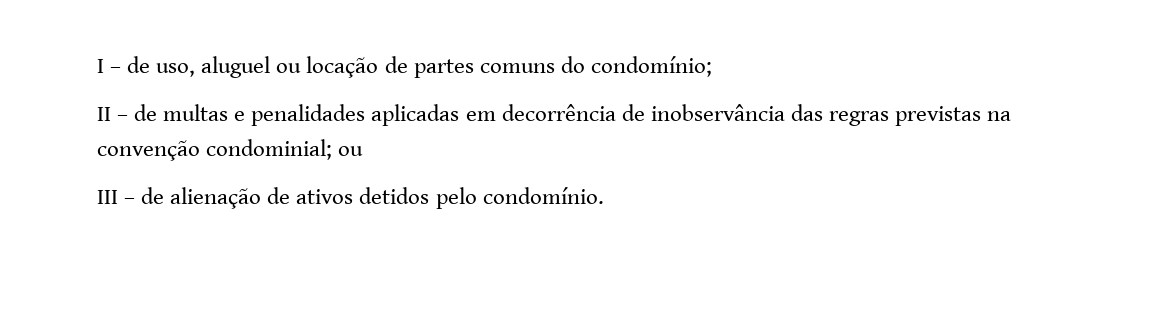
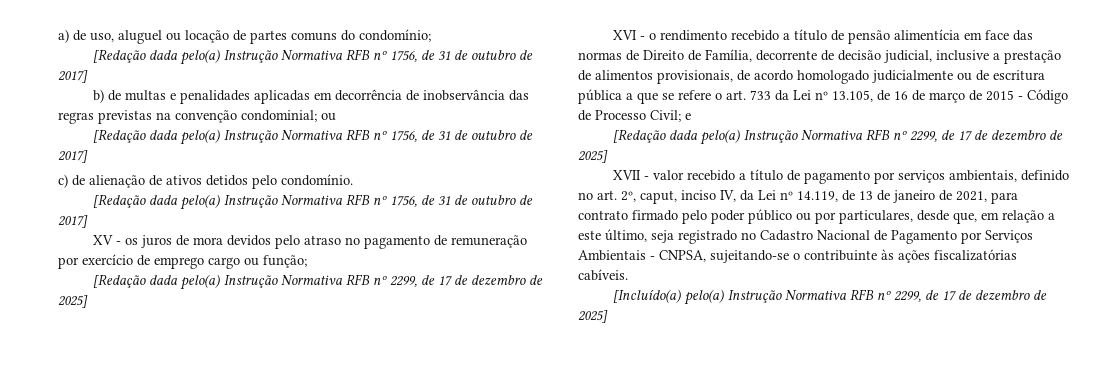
[97,59,122,73] I – -> [58,29,69,43] a)
[97,107,129,121] II – -> [92,49,533,65] [58,70,88,83] [92,89,104,103] [Redação dada pelo(a) Instrução Normativa RFB nº 1756, de 31 de outubro de 2017] // b)
[97,190,136,204] III – -> [92,129,533,145] [58,150,88,163] [58,174,68,188] [Redação dada pelo(a) Instrução Normativa RFB nº 1756, de 31 de outubro de 2017] // c)
(604, 195) none -> [92,194,533,210] [58,215,88,228] [92,235,527,249] [58,254,307,269] [92,274,543,290] [58,295,88,308] [612,29,1033,44] [578,49,1061,64] [578,70,1045,84] [578,89,1068,104] [578,110,691,122] [612,129,1063,145] [578,150,608,163] [612,169,1069,184] [578,190,1018,204] [578,209,1055,224] [578,229,1033,244] [578,249,1017,263] [578,269,628,281] [612,289,1047,305] [578,310,608,323] // [Redação dada pelo(a) Instrução Normativa RFB nº 1756, de 31 de outubro de 2017] // XV - os juros de mora devidos pelo atraso no pagamento de remuneração por exercício de emprego cargo ou função; // [Redação dada pelo(a) Instrução Normativa RFB nº 2299, de 17 de dezembro de 2025] // XVI - o rendimento recebido a título de pensão alimentícia em face das normas de Direito de Família, decorrente de decisão judicial, inclusive a prestação de alimentos provisionais, de acordo homologado judicialmente ou de escritura pública a que se refere o art. 733 da Lei nº 13.105, de 16 de março de 2015 - Código de Processo Civil; e // [Redação dada pelo(a) Instrução Normativa RFB nº 2299, de 17 de dezembro de 2025] // XVII - valor recebido a título de pagamento por serviços ambientais, definido no art. 2º, caput, inciso IV, da Lei nº 14.119, de 13 de janeiro de 2021, para contrato firmado pelo poder público ou por particulares, desde que, em relação a este último, seja registrado no Cadastro Nacional de Pagamento por Serviços Ambientais - CNPSA, sujeitando-se o contribuinte às ações fiscalizatórias cabíveis. // [Incluído(a) pelo(a) Instrução Normativa RFB nº 2299, de 17 de dezembro de 2025]

